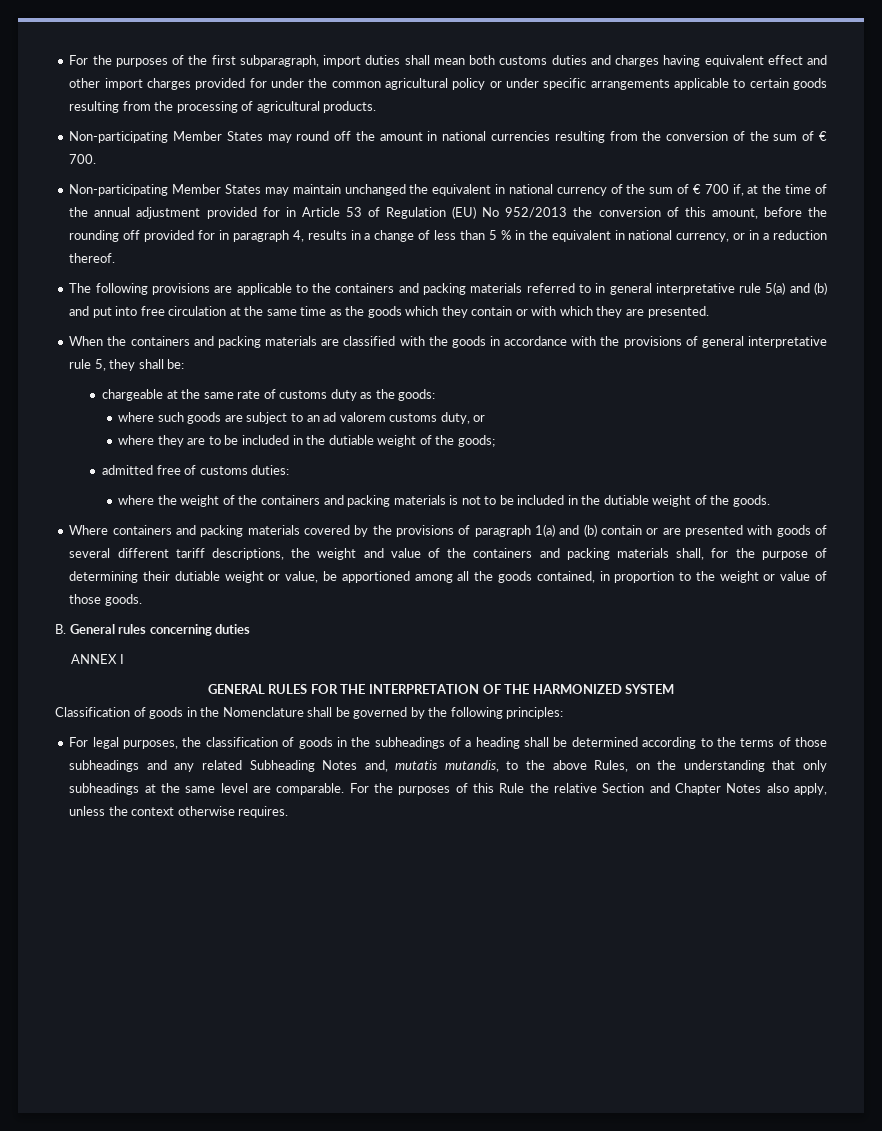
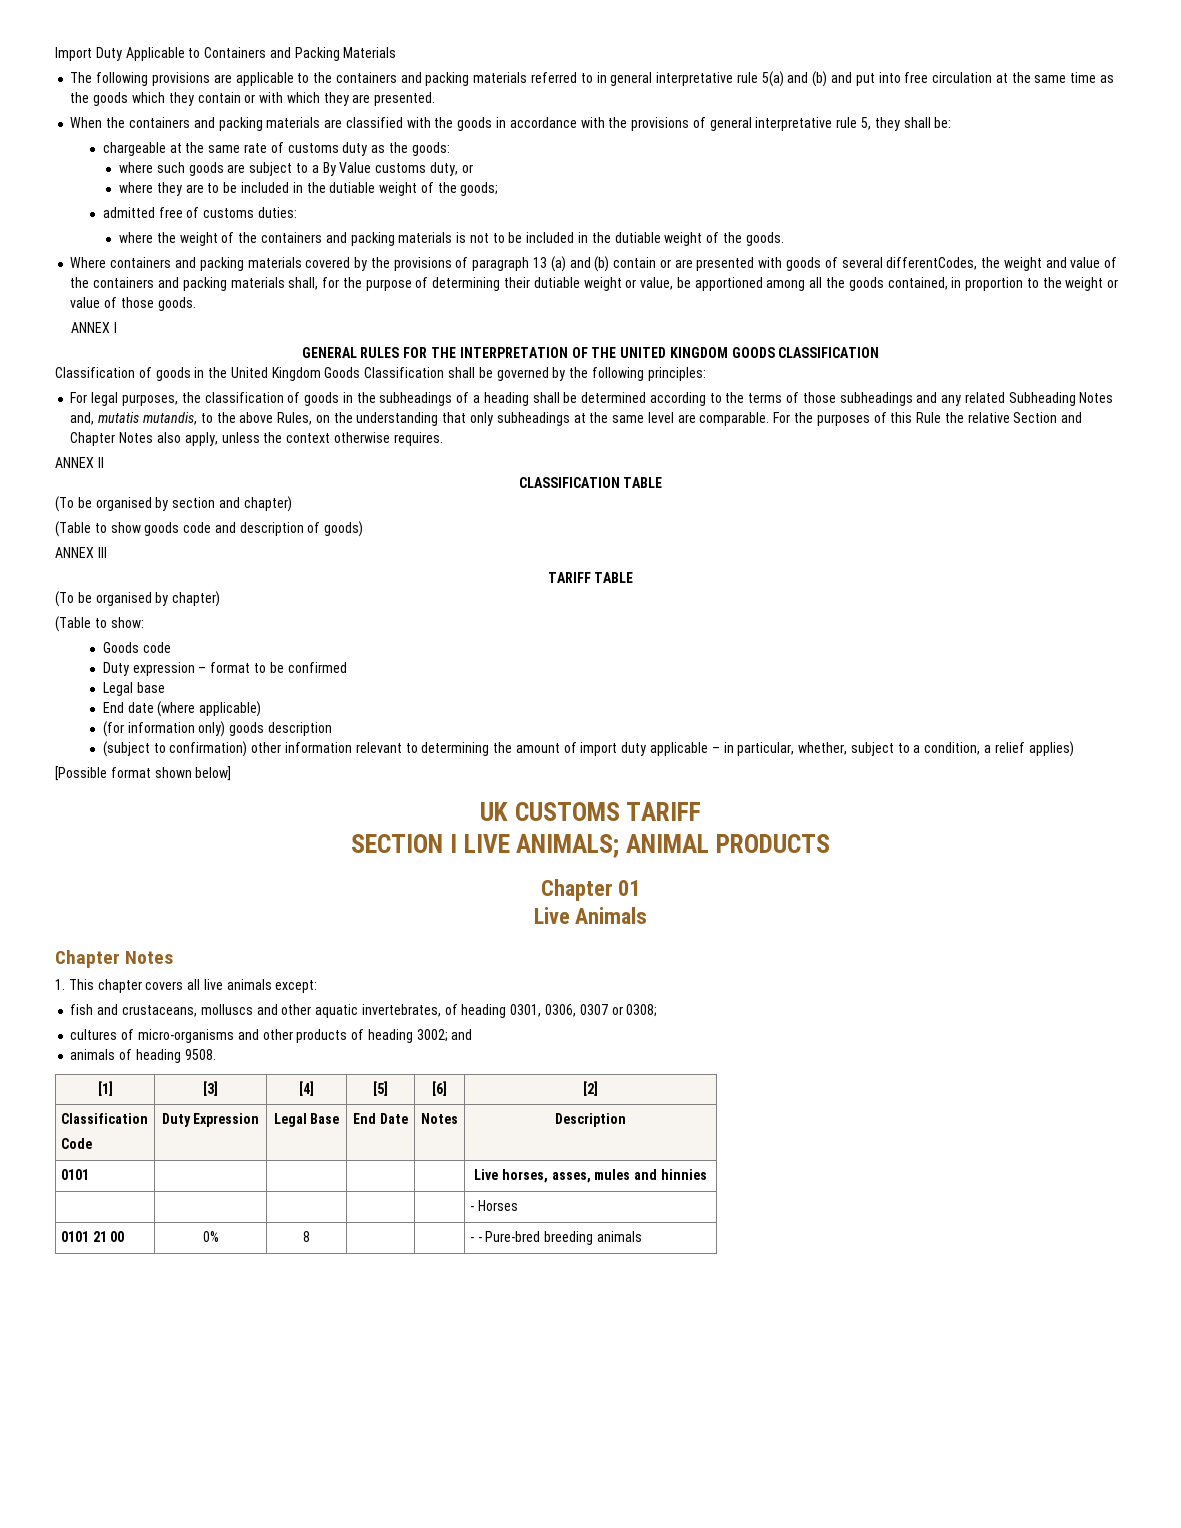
[69,55,828,67] [69,78,828,90] [69,101,377,113] [69,131,827,143] [69,154,97,164] [69,184,828,196] [69,206,827,219] [69,230,828,242] [69,253,116,263] For the purposes of the first subparagraph, import duties shall mean both customs duties and charges having equivalent effect and other import charges provided for under the common agricultural policy or under specific arrangements applicable to certain goods resulting from the processing of agricultural products. // Non-participating Member States may round off the amount in national currencies resulting from the conversion of the sum of € 700. // Non-participating Member States may maintain unchanged the equivalent in national currency of the sum of € 700 if, at the time of the annual adjustment provided for in Article 53 of Regulation (EU) No 952/2013 the conversion of this amount, before the rounding off provided for in paragraph 4, results in a change of less than 5 % in the equivalent in national currency, or in a reduction thereof. -> [55,47,397,61] Import Duty Applicable to Containers and Packing Materials
[306,412,386,422] an ad valorem -> [311,162,372,176] a By Value
[534,524,555,537] 1(a) -> [532,256,566,272] 13 (a)
[117,548,284,560] different tariff descriptions, -> [886,257,978,270] differentCodes,
[55,624,251,636] // B. General rules concerning duties -> (196, 304) none
[532,684,675,694] HARMONIZED SYSTEM -> [620,347,880,358] UNITED KINGDOM GOODS CLASSIFICATION
[222,707,304,717] Nomenclature -> [230,367,445,381] United Kingdom Goods Classification
(289, 812) none -> [55,457,104,468] [518,477,663,488] [55,496,292,512] [55,521,364,537] [55,547,107,558] [547,572,634,583] [55,591,221,607] [55,616,144,632] [102,642,171,653] [102,662,347,676] [102,682,165,696] [102,701,262,717] [102,721,332,737] [102,741,1074,757] [55,766,232,781] [479,802,702,821] [350,834,831,858] [540,879,641,901] [533,907,648,924] [55,950,174,968] [55,979,318,993] [70,1004,658,1018] [70,1029,473,1043] [70,1049,216,1063] [97,1081,113,1096] [203,1081,218,1096] [299,1081,314,1096] [373,1081,389,1096] [432,1081,448,1096] [583,1081,598,1096] [60,1113,148,1124] [60,1138,92,1149] [161,1113,260,1127] [273,1113,340,1127] [353,1113,408,1124] [421,1113,459,1124] [555,1113,626,1127] [60,1169,89,1180] [474,1169,707,1183] [469,1200,518,1211] [60,1231,125,1242] [202,1231,219,1242] [303,1231,310,1242] [469,1231,643,1245] // ANNEX II // CLASSIFICATION TABLE // (To be organised by section and chapter) // (Table to show goods code and description of goods) // ANNEX III // TARIFF TABLE // (To be organised by chapter) // (Table to show: // Goods code // Duty expression – format to be confirmed // Legal base // End date (where applicable) // (for information only) goods description // (subject to confirmation) other information relevant to determining the amount of import duty applicable – in particular, whether, subject to a condition, a relief applies) // [Possible format shown below] // UK CUSTOMS TARIFF // SECTION I LIVE ANIMALS; ANIMAL PRODUCTS // Chapter 01 // Live Animals // Chapter Notes // 1. This chapter covers all live animals except: // fish and crustaceans, molluscs and other aquatic invertebrates, of heading 0301, 0306, 0307 or 0308; // cultures of micro-organisms and other products of heading 3002; and // animals of heading 9508. // [1] | [3] | [4] | [5] | [6] | [2] // Classification // Code | Duty Expression | Legal Base | End Date | Notes | Description // 0101 | | | | | Live horses, asses, mules and hinnies // | | | | | - Horses // 0101 21 00 | 0% | 8 | | | - - Pure-bred breeding animals

